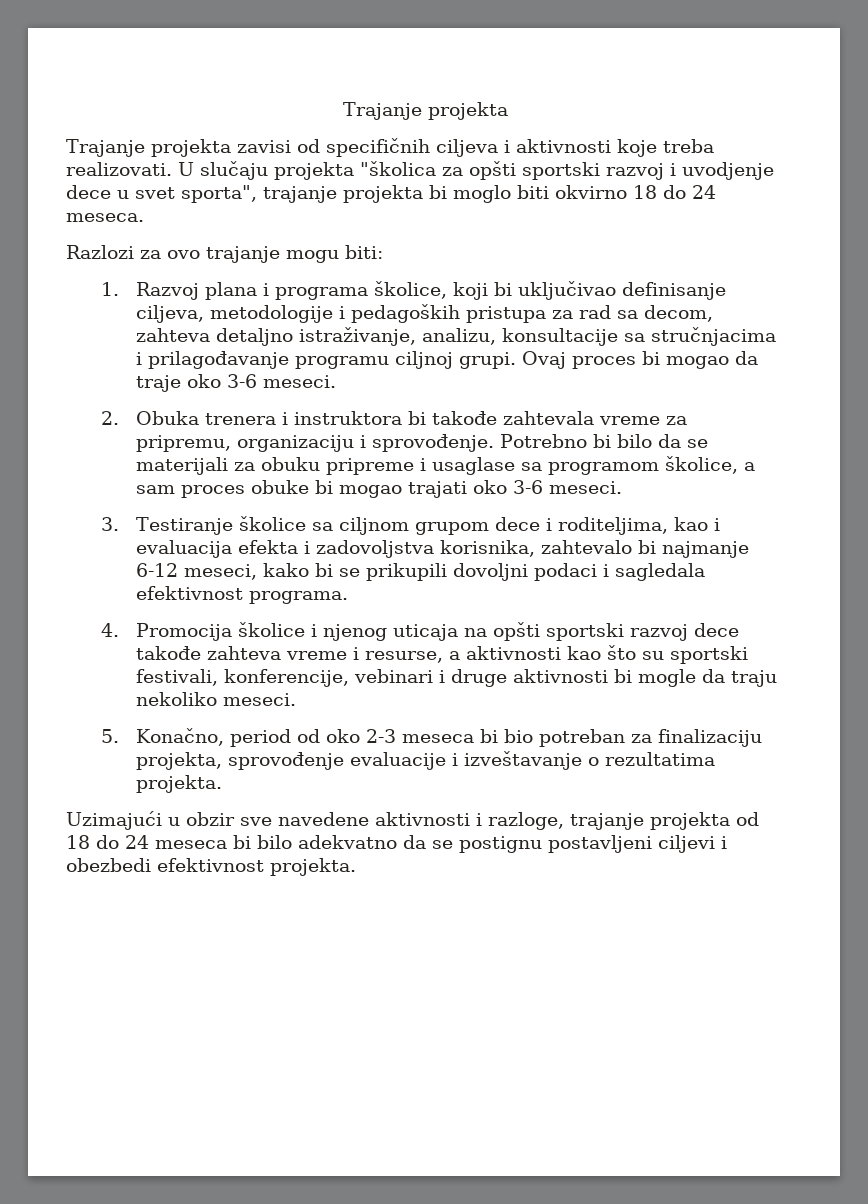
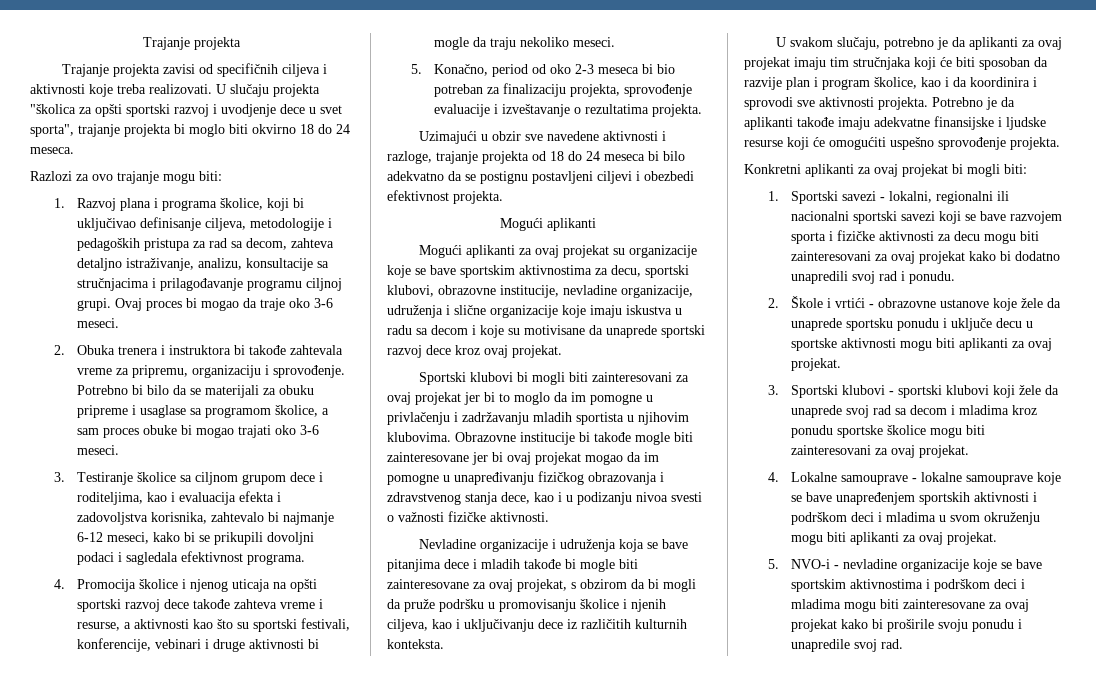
(356, 867) none -> [500,218,596,231] [419,245,698,258] [387,265,689,278] [387,285,693,298] [387,305,682,318] [387,325,705,338] [387,345,562,358] [419,372,690,385] [387,392,653,405] [387,412,689,425] [387,432,693,445] [387,452,659,465] [387,471,664,485] [387,492,702,505] [387,511,549,522] [419,539,689,552] [387,559,638,572] [387,579,696,592] [387,599,666,612] [387,619,687,632] [387,639,444,649] [776,37,1063,50] [744,57,1048,70] [744,77,1037,90] [744,97,1015,110] [744,116,1046,130] [744,137,1060,150] [744,164,1027,177] [767,191,1010,204] [791,211,1063,224] [791,230,1040,244] [791,251,1061,264] [791,271,956,284] [767,296,1062,311] [791,318,1034,331] [791,338,1053,351] [791,358,842,371] [767,385,1060,398] [791,405,1038,418] [791,425,986,438] [791,445,970,458] [767,472,1062,485] [791,492,1038,505] [791,512,1041,525] [791,532,998,545] [767,559,1043,572] [791,579,1026,592] [791,599,1030,612] [791,619,1023,632] [791,639,904,652] // Mogući aplikanti // Mogući aplikanti za ovaj projekat su organizacije koje se bave sportskim aktivnostima za decu, sportski klubovi, obrazovne institucije, nevladine organizacije, udruženja i slične organizacije koje imaju iskustva u radu sa decom i koje su motivisane da unaprede sportski razvoj dece kroz ovaj projekat. // Sportski klubovi bi mogli biti zainteresovani za ovaj projekat jer bi to moglo da im pomogne u privlačenju i zadržavanju mladih sportista u njihovim klubovima. Obrazovne institucije bi takođe mogle biti zainteresovane jer bi ovaj projekat mogao da im pomogne u unapređivanju fizičkog obrazovanja i zdravstvenog stanja dece, kao i u podizanju nivoa svesti o važnosti fizičke aktivnosti. // Nevladine organizacije i udruženja koja se bave pitanjima dece i mladih takođe bi mogle biti zainteresovane za ovaj projekat, s obzirom da bi mogli da pruže podršku u promovisanju školice i njenih ciljeva, kao i uključivanju dece iz različitih kulturnih konteksta. // U svakom slučaju, potrebno je da aplikanti za ovaj projekat imaju tim stručnjaka koji će biti sposoban da razvije plan i program školice, kao i da koordinira i sprovodi sve aktivnosti projekta. Potrebno je da aplikanti takođe imaju adekvatne finansijske i ljudske resurse koji će omogućiti uspešno sprovođenje projekta. // Konkretni aplikanti za ovaj projekat bi mogli biti: // 1. Sportski savezi - lokalni, regionalni ili nacionalni sportski savezi koji se bave razvojem sporta i fizičke aktivnosti za decu mogu biti zainteresovani za ovaj projekat kako bi dodatno unapredili svoj rad i ponudu. // 2. Škole i vrtići - obrazovne ustanove koje žele da unaprede sportsku ponudu i uključe decu u sportske aktivnosti mogu biti aplikanti za ovaj projekat. // 3. Sportski klubovi - sportski klubovi koji žele da unaprede svoj rad sa decom i mladima kroz ponudu sportske školice mogu biti zainteresovani za ovaj projekat. // 4. Lokalne samouprave - lokalne samouprave koje se bave unapređenjem sportskih aktivnosti i podrškom deci i mladima u svom okruženju mogu biti aplikanti za ovaj projekat. // 5. NVO-i - nevladine organizacije koje se bave sportskim aktivnostima i podrškom deci i mladima mogu biti zainteresovane za ovaj projekat kako bi proširile svoju ponudu i unapredile svoj rad.

